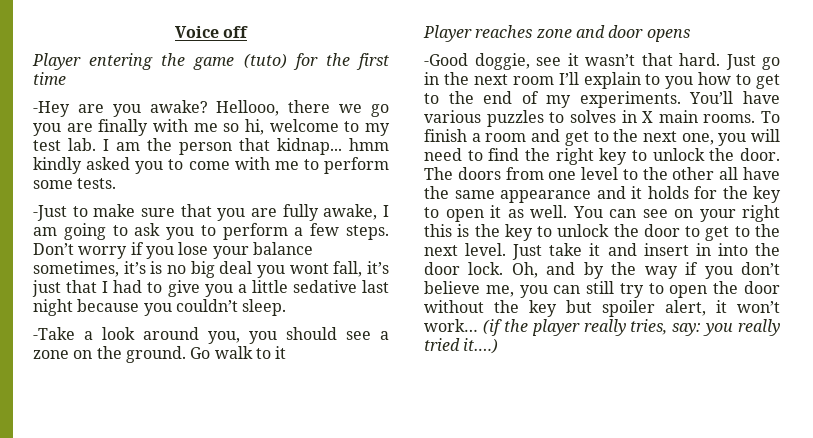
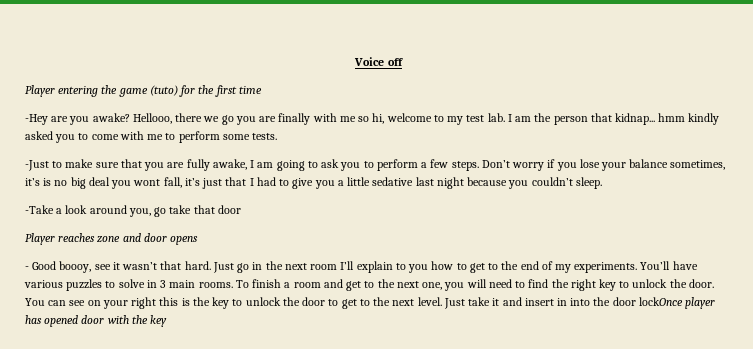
[249,327,389,344] [33,346,287,363] you should see a zone on the ground. Go walk to it -> [154,205,241,217] go take that door
[424,53,530,70] -Good doggie, -> [25,261,92,273] - Good boooy,
[569,110,654,123] solves in X -> [118,279,167,288] solve in 3
[424,167,780,180] [424,186,781,203] [424,205,567,222] The doors from one level to the other all have the same appearance and it holds for the key to open it as well. -> (714, 283) none
[468,262,780,279] [424,281,780,298] [424,300,780,317] [424,319,780,336] [424,338,499,354] lock. Oh, and by the way if you don’t believe me, you can still try to open the door without the key but spoiler alert, it won’t work… (if the player really tries, say: you really tried it….) -> [638,297,716,309] [25,315,168,327] lockOnce player has opened door with the key

